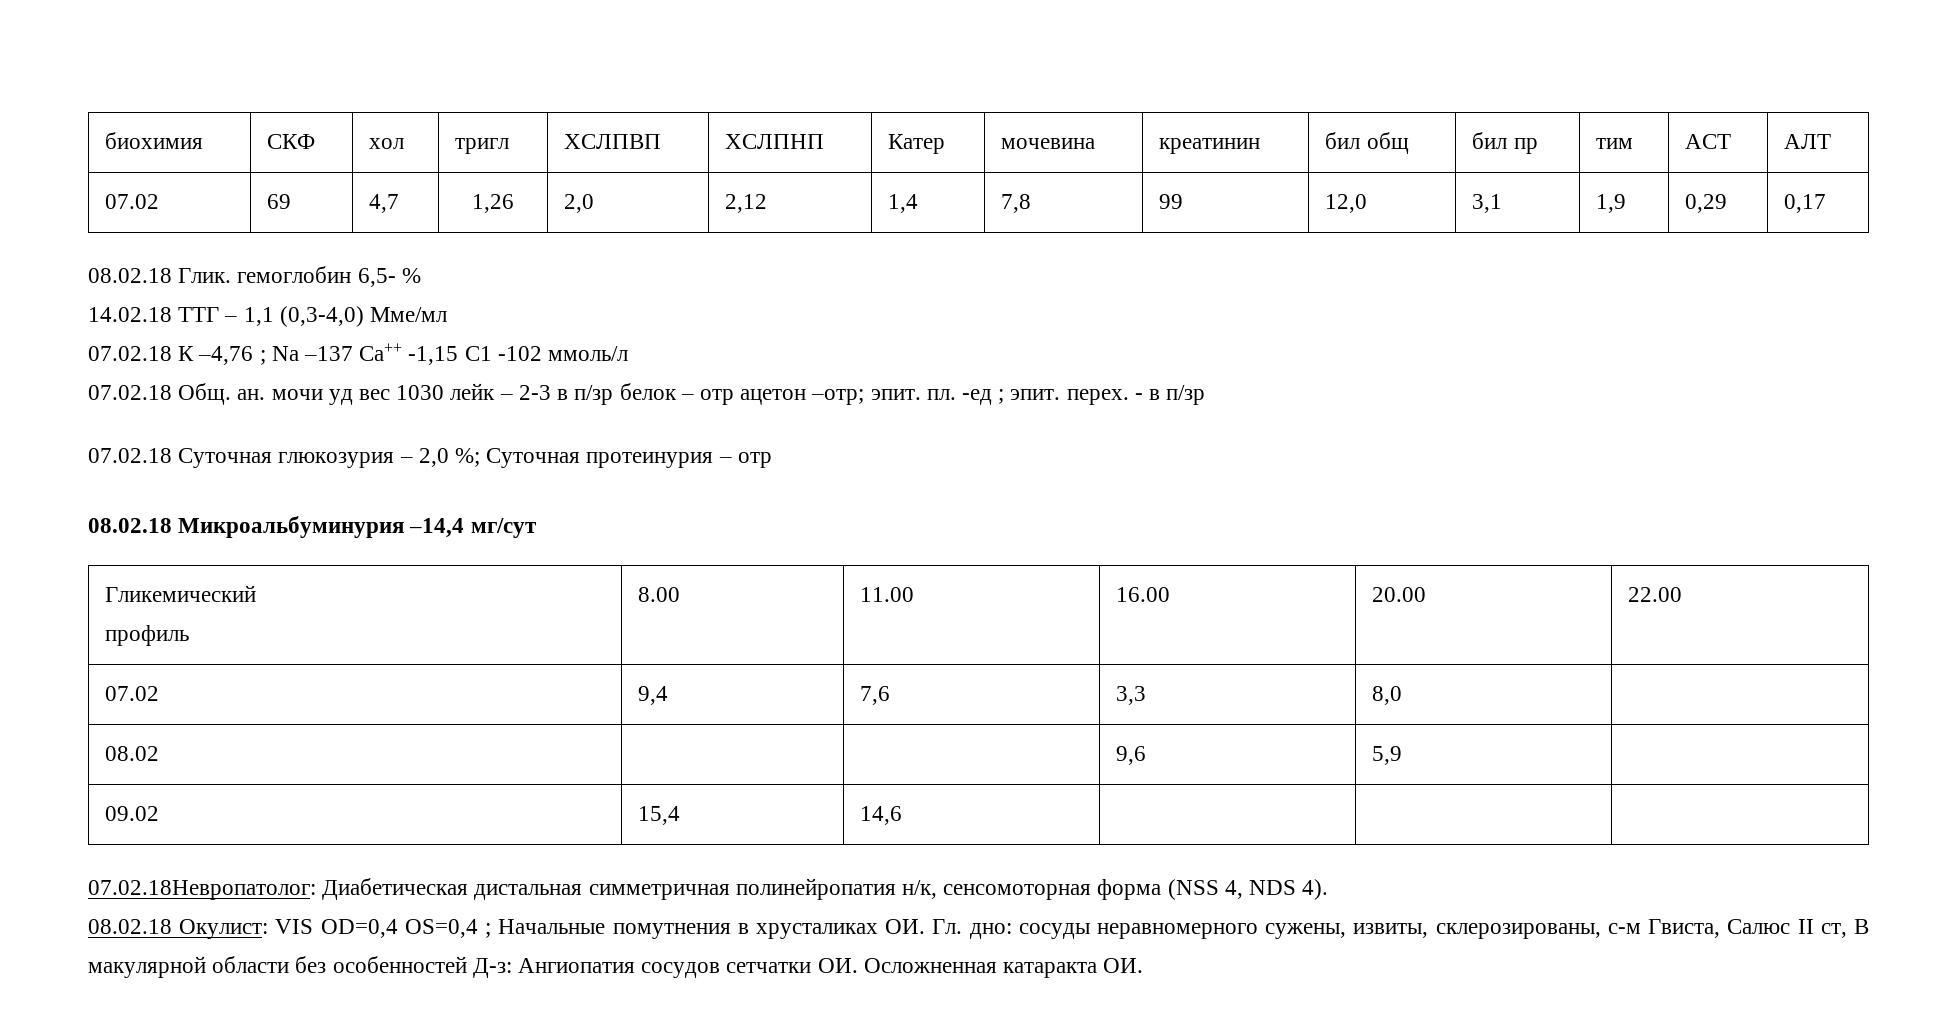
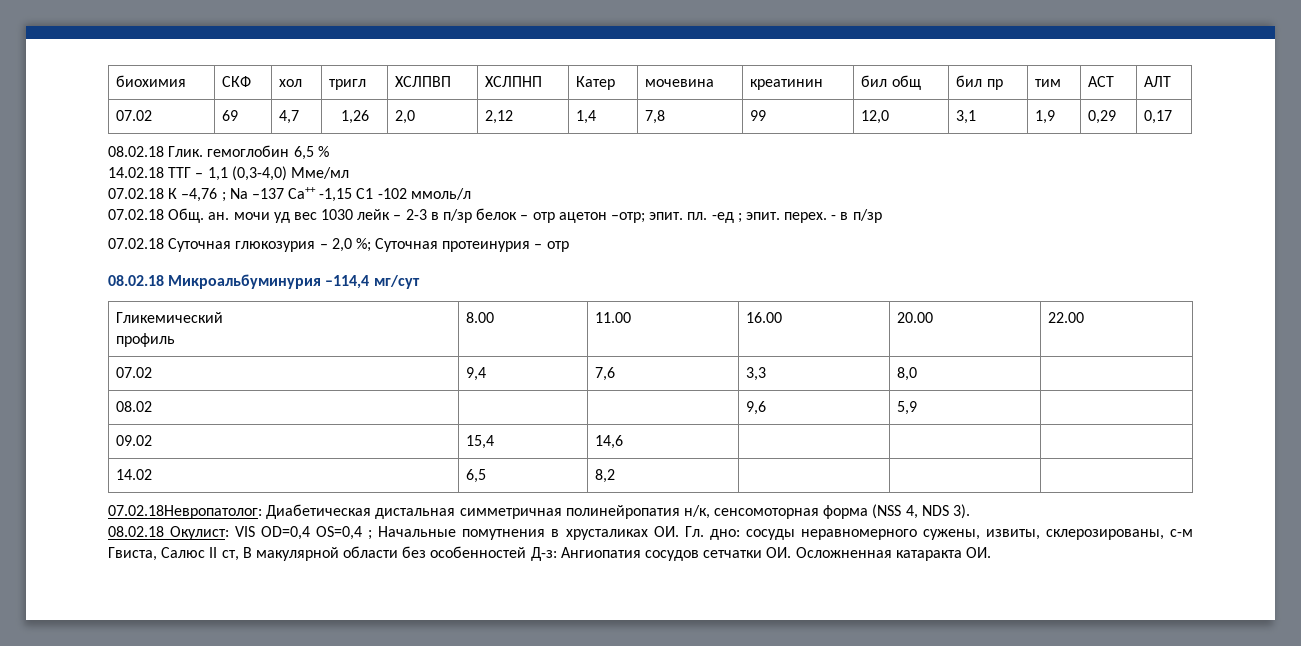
[357,268,396,287] 6,5- -> [293,146,314,160] 6,5
[409,518,465,538] –14,4 -> [325,275,370,289] –114,4
(903, 815) none -> [116,469,153,480] [466,469,487,483] [595,469,616,483] // 14.02 | 6,5 | 8,2 | | |
[1302,879,1329,900] 4). -> [953,504,971,519] 3).

